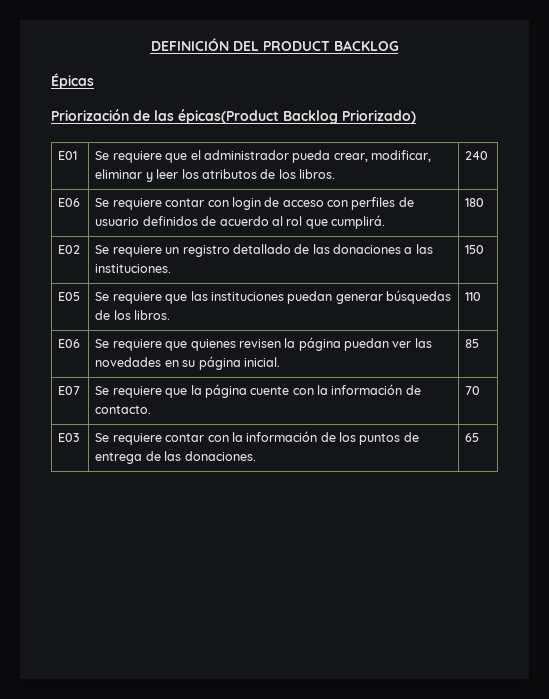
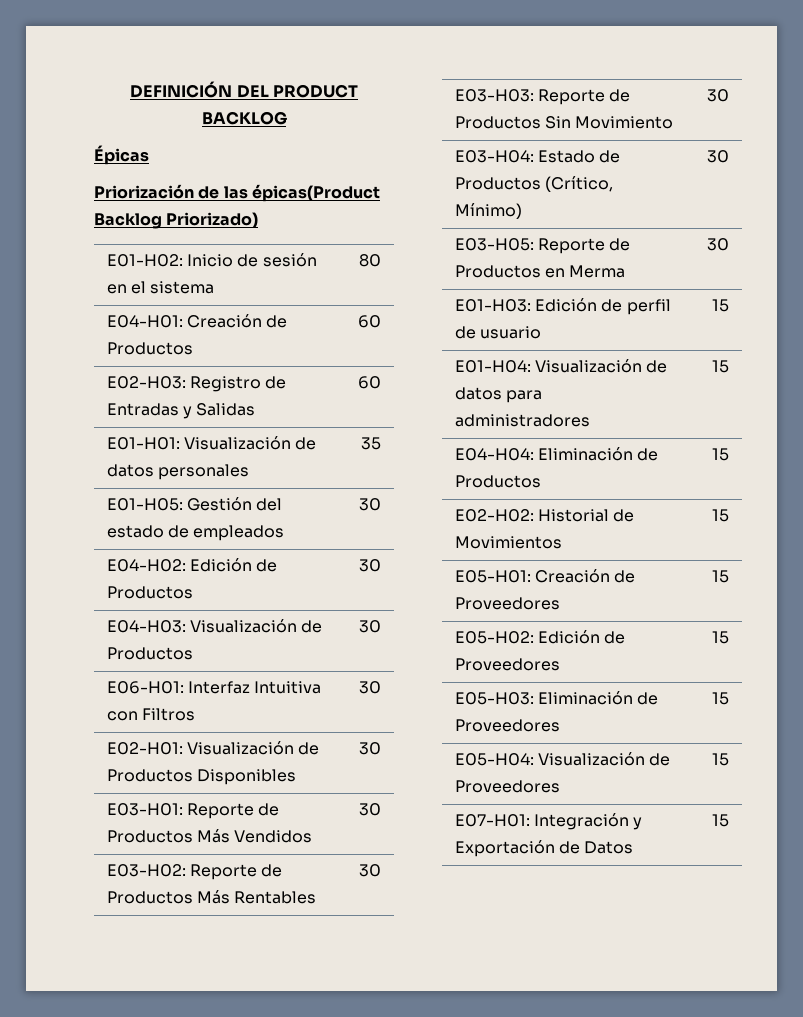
[58,151,78,160] [95,150,432,163] [95,169,336,182] [465,151,489,160] [58,198,81,207] [95,197,414,210] [95,215,386,229] [465,198,485,207] [58,245,81,254] [95,244,433,257] [95,264,172,273] [465,245,485,254] [58,292,81,301] [95,290,452,304] [95,310,171,320] [465,292,482,301] [58,339,81,348] [95,337,432,351] [95,356,280,370] [465,339,480,348] [58,386,81,395] [95,384,421,398] [95,405,152,414] [465,386,481,395] [58,433,81,442] [95,431,419,445] [95,451,256,464] [465,433,480,442] E01 | Se requiere que el administrador pueda crear, modificar, eliminar y leer los atributos de los libros. | 240 // E06 | Se requiere contar con login de acceso con perfiles de usuario definidos de acuerdo al rol que cumplirá. | 180 // E02 | Se requiere un registro detallado de las donaciones a las instituciones. | 150 // E05 | Se requiere que las instituciones puedan generar búsquedas de los libros. | 110 // E06 | Se requiere que quienes revisen la página puedan ver las novedades en su página inicial. | 85 // E07 | Se requiere que la página cuente con la información de contacto. | 70 // E03 | Se requiere contar con la información de los puntos de entrega de las donaciones. | 65 -> [106,253,317,267] [106,281,215,294] [359,254,382,267] [106,314,288,328] [106,342,193,355] [358,315,382,328] [106,376,287,392] [106,403,256,419] [358,376,382,389] [106,436,317,450] [106,464,249,480] [361,437,382,450] [106,497,283,511] [106,525,285,541] [359,498,382,511] [106,558,278,572] [106,586,193,599] [359,559,382,572] [106,619,323,633] [106,647,193,660] [359,620,382,633] [106,681,322,694] [106,708,195,721] [359,681,382,694] [106,741,320,755] [106,769,296,785] [359,742,382,755] [106,803,280,819] [106,829,313,843] [359,803,382,816] [106,864,283,880] [106,890,317,904] [359,864,382,877] [454,89,631,105] [454,116,674,129] [707,89,730,102] [454,150,621,163] [454,176,613,192] [454,203,522,219] [707,150,730,163] [454,238,631,254] [454,265,626,278] [707,238,730,251] [454,298,671,315] [454,326,541,339] [712,299,730,312] [454,359,668,373] [454,387,542,403] [454,414,590,427] [712,360,730,373] [454,447,659,461] [454,475,541,488] [712,448,730,461] [454,509,635,522] [454,536,562,549] [712,509,730,522] [454,569,636,583] [454,597,560,610] [712,570,730,583] [454,630,626,644] [454,658,560,671] [712,631,730,644] [454,691,659,705] [454,719,560,732] [712,692,730,705] [454,752,671,766] [454,780,560,793] [712,753,730,766] [454,813,643,830] [454,840,634,857] [712,814,730,827] E01-H02: Inicio de sesión en el sistema | 80 // E04-H01: Creación de Productos | 60 // E02-H03: Registro de Entradas y Salidas | 60 // E01-H01: Visualización de datos personales | 35 // E01-H05: Gestión del estado de empleados | 30 // E04-H02: Edición de Productos | 30 // E04-H03: Visualización de Productos | 30 // E06-H01: Interfaz Intuitiva con Filtros | 30 // E02-H01: Visualización de Productos Disponibles | 30 // E03-H01: Reporte de Productos Más Vendidos | 30 // E03-H02: Reporte de Productos Más Rentables | 30 // E03-H03: Reporte de Productos Sin Movimiento | 30 // E03-H04: Estado de Productos (Crítico, Mínimo) | 30 // E03-H05: Reporte de Productos en Merma | 30 // E01-H03: Edición de perfil de usuario | 15 // E01-H04: Visualización de datos para administradores | 15 // E04-H04: Eliminación de Productos | 15 // E02-H02: Historial de Movimientos | 15 // E05-H01: Creación de Proveedores | 15 // E05-H02: Edición de Proveedores | 15 // E05-H03: Eliminación de Proveedores | 15 // E05-H04: Visualización de Proveedores | 15 // E07-H01: Integración y Exportación de Datos | 15

